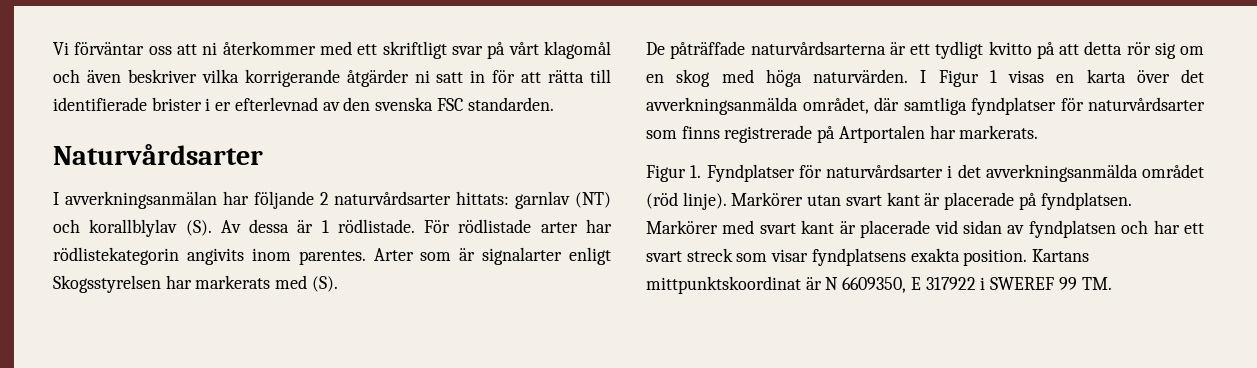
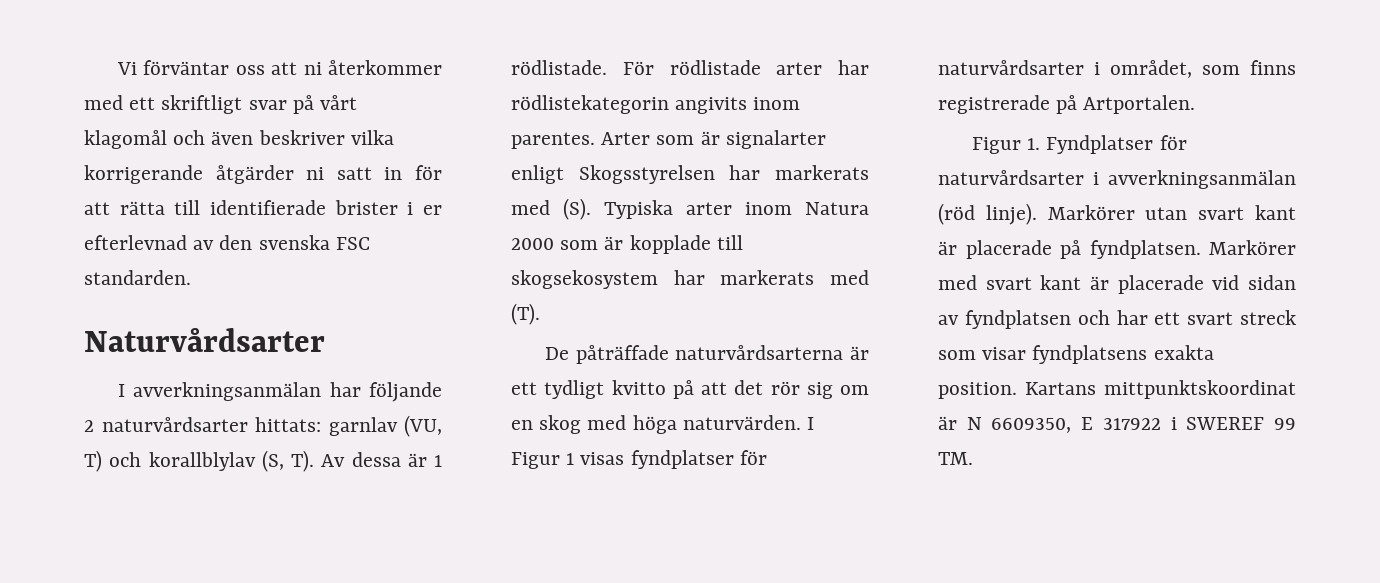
[575,192,611,208] [53,219,212,237] (NT) och korallblylav (S). -> [404,415,442,437] [84,450,314,472] (VU, T) och korallblylav (S, T).
(338, 284) none -> [604,200,869,219] [511,235,743,254] [511,270,869,289] [511,303,540,325] Typiska arter inom Natura 2000 som är kopplade till skogsekosystem har markerats med (T).
[1084,41,1123,55] detta -> [734,380,764,395] det
[1056,69,1204,83] [646,97,967,115] en karta över det avverkningsanmälda området, där samtliga -> (625, 458) none
(1205, 104) none -> [1094,60,1192,78] i området,
[838,125,1039,143] Artportalen har markerats. -> [1083,95,1196,114] Artportalen.
[957,164,1204,182] det avverkningsanmälda området -> [1108,170,1296,189] avverkningsanmälan

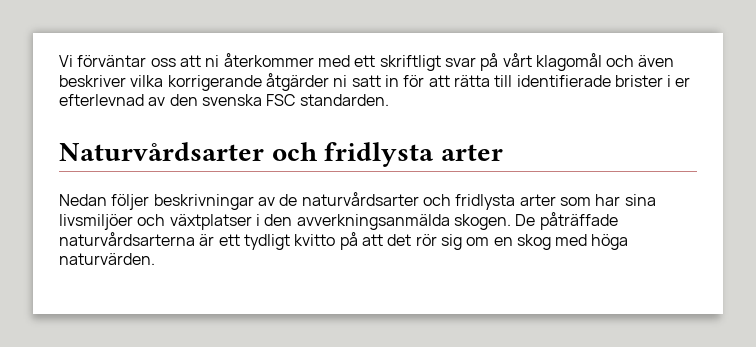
[117,382,442,402] [84,415,442,437] [84,450,442,472] [511,60,869,75] [511,95,801,114] [511,130,826,149] [511,165,869,184] [511,198,869,220] [511,235,743,254] [511,270,869,289] [511,303,540,325] // I avverkningsanmälan har följande 2 naturvårdsarter hittats: garnlav (VU, T) och korallblylav (S, T). Av dessa är 1 rödlistade. För rödlistade arter har rödlistekategorin angivits inom parentes. Arter som är signalarter enligt Skogsstyrelsen har markerats med (S). Typiska arter inom Natura 2000 som är kopplade till skogsekosystem har markerats med (T). // -> [271,142,503,167] [59,192,656,210] [59,214,511,230] och fridlysta arter // Nedan följer beskrivningar av de naturvårdsarter och fridlysta arter som har sina livsmiljöer och växtplatser i den avverkningsanmälda skogen.
[807,417,815,430] [511,450,767,469] [938,60,1296,78] [938,95,1196,114] [971,135,1187,154] [938,170,1296,189] [938,203,1296,225] [938,240,1296,259] [938,275,1296,294] [938,310,1296,329] [938,345,1214,364] [938,380,1296,399] [938,416,1296,433] [938,452,973,465] I Figur 1 visas fyndplatser för naturvårdsarter i området, som finns registrerade på Artportalen. // Figur 1. Fyndplatser för naturvårdsarter i avverkningsanmälan (röd linje). Markörer utan svart kant är placerade på fyndplatsen. Markörer med svart kant är placerade vid sidan av fyndplatsen och har ett svart streck som visar fyndplatsens exakta position. Kartans mittpunktskoordinat är N 6609350, E 317922 i SWEREF 99 TM. -> (155, 259) none

